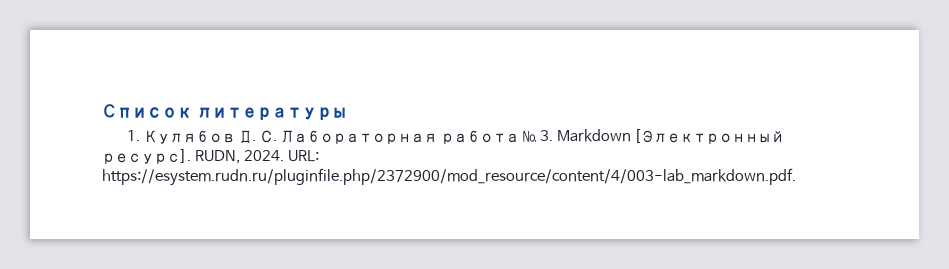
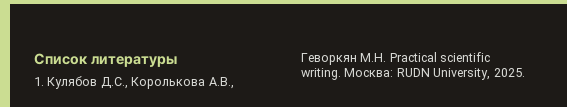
[239,129,785,144] [102,149,319,164] [102,168,796,186] Д. С. Лабораторная работа № 3. Markdown [Электронный ресурс]. RUDN, 2024. URL: https://esystem.rudn.ru/pluginfile.php/2372900/mod_resource/content/4/003-lab_markdown.pdf. -> [100,77,234,89] [301,52,491,65] [301,68,525,80] Д.С., Королькова А.В., Геворкян М.Н. Practical scientific writing. Москва: RUDN University, 2025.

